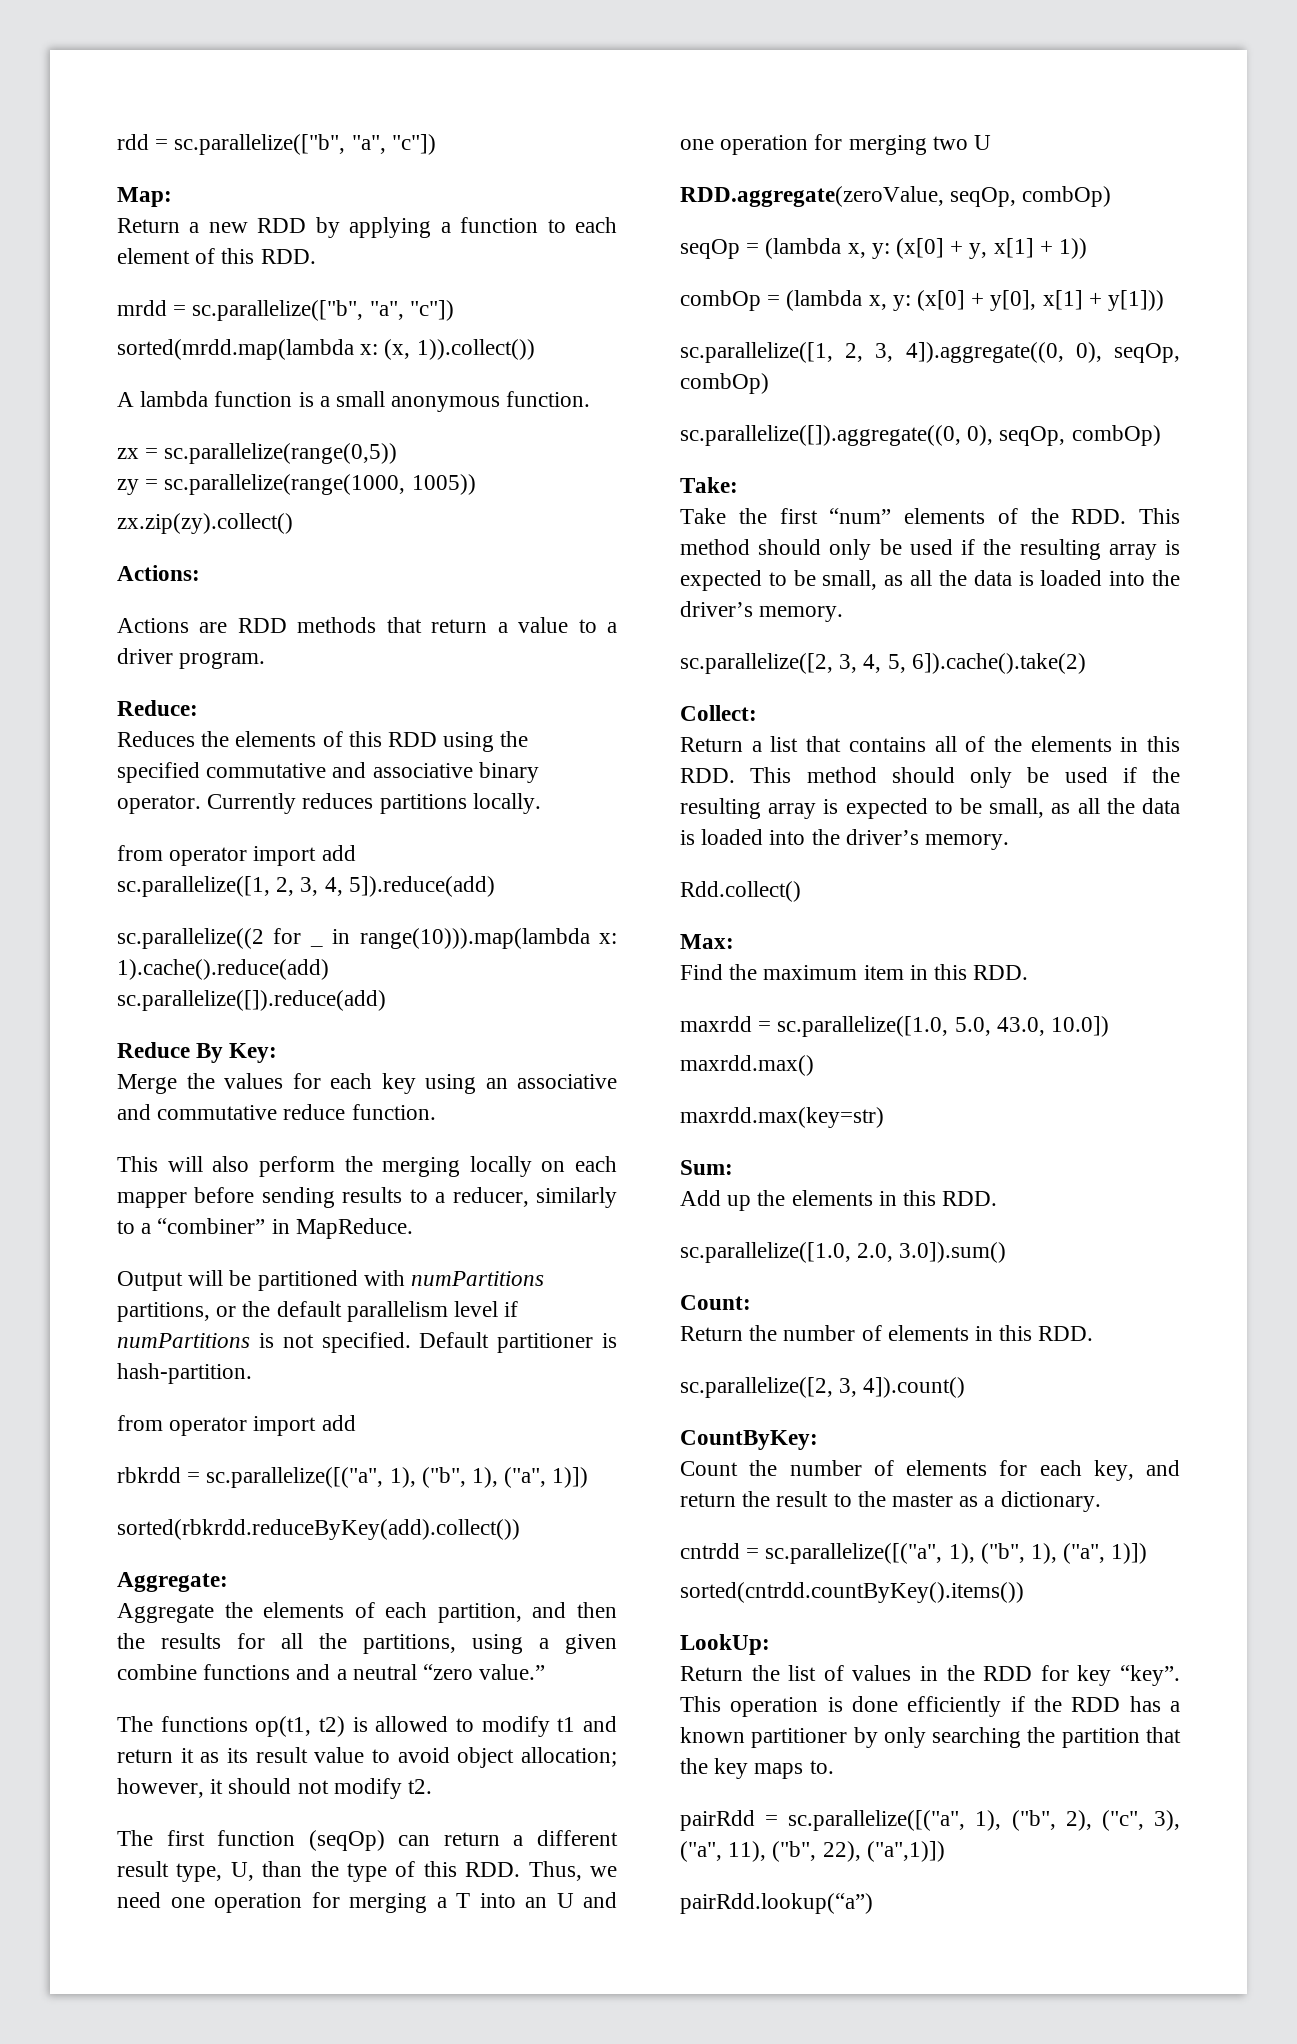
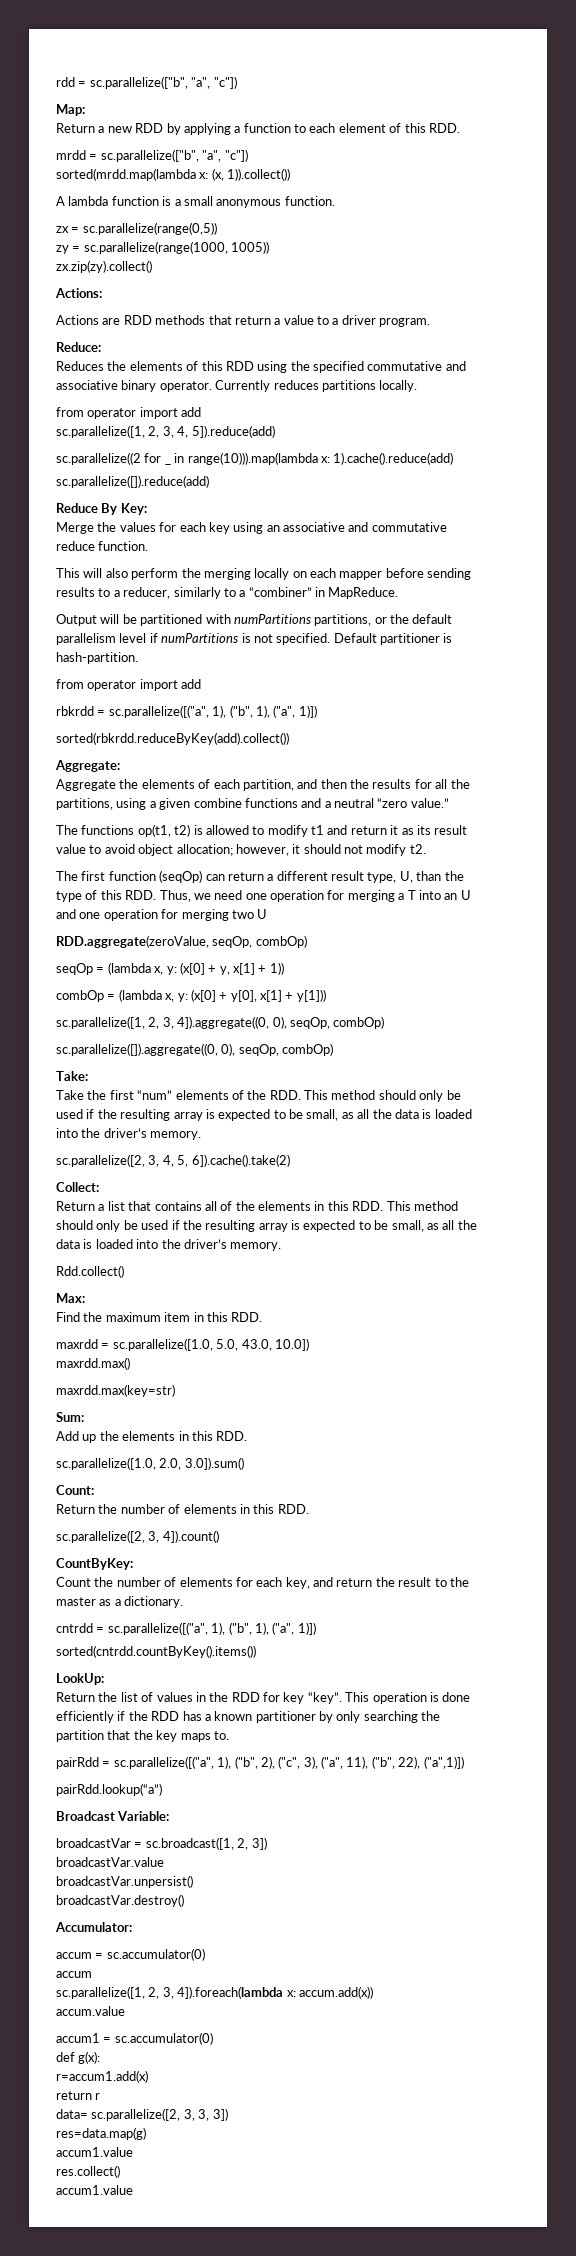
(873, 1903) none -> [56,1811,170,1821] [56,1837,267,1850] [56,1857,164,1867] [56,1875,193,1888] [56,1894,184,1907] [55,1922,132,1932] [56,1948,205,1961] [56,1971,92,1978] [56,1986,373,1999] [56,2006,125,2016] [56,2032,213,2045] [56,2051,101,2064] [56,2070,148,2083] [56,2091,101,2100] [56,2108,228,2121] [56,2127,146,2140] [56,2147,133,2157] [56,2165,120,2178] [56,2185,133,2195] // Broadcast Variable: // broadcastVar = sc.broadcast([1, 2, 3]) // broadcastVar.value // broadcastVar.unpersist() // broadcastVar.destroy() // Accumulator: // accum = sc.accumulator(0) // accum // sc.parallelize([1, 2, 3, 4]).foreach(lambda x: accum.add(x)) // accum.value // accum1 = sc.accumulator(0) // def g(x): // r=accum1.add(x) // return r // data= sc.parallelize([2, 3, 3, 3]) // res=data.map(g) // accum1.value // res.collect() // accum1.value

